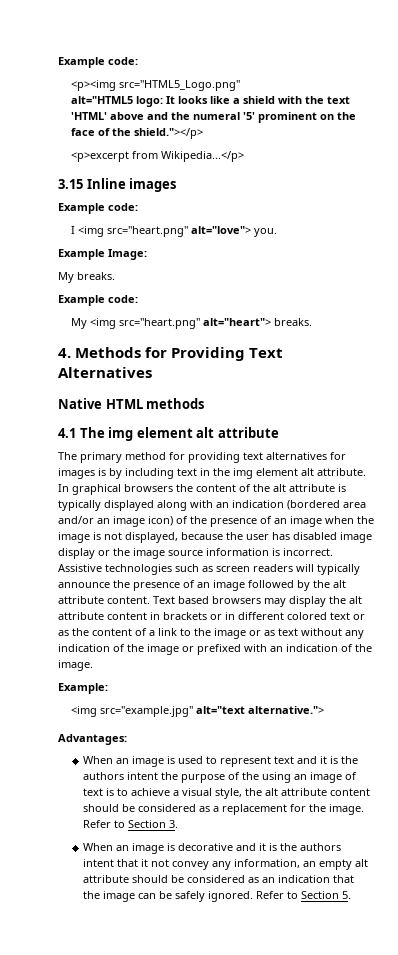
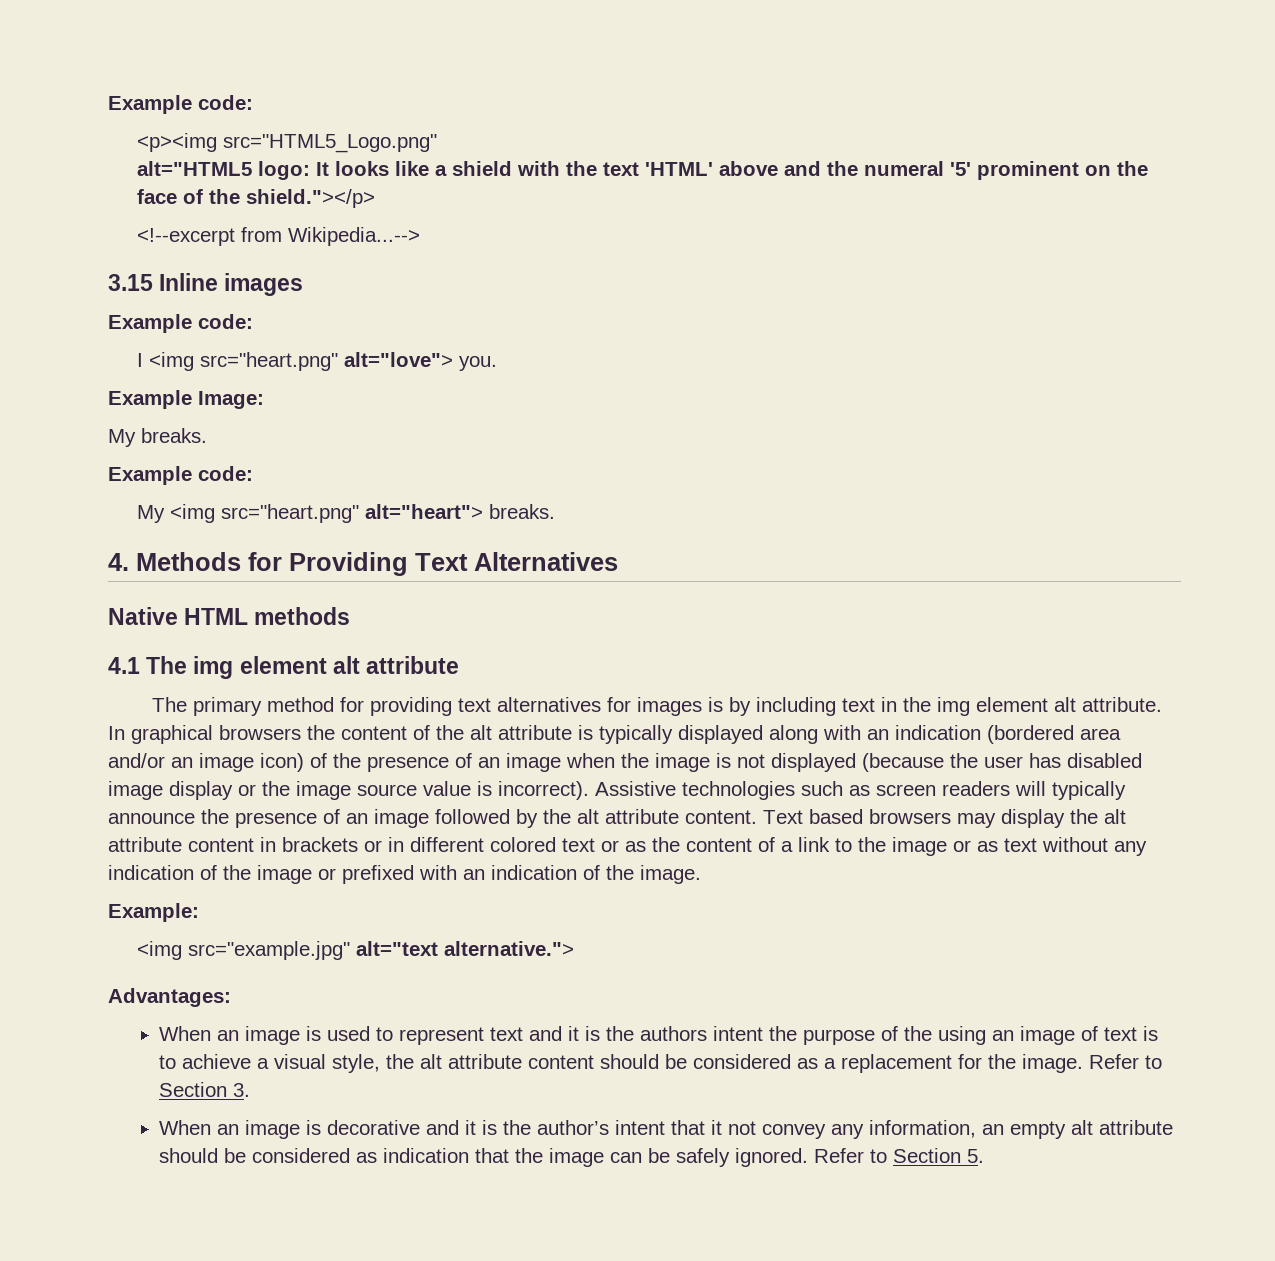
[71,151,245,162] <p>excerpt from Wikipedia...</p> -> [136,227,420,246] <!--excerpt from Wikipedia...-->
[125,532,223,543] displayed, because -> [771,753,944,772] displayed (because
[206,548,333,556] information is incorrect. -> [423,781,589,800] value is incorrect).
[300,843,342,851] authors -> [537,1120,610,1135] author’s
[262,877,276,883] an -> (378, 1157) none

